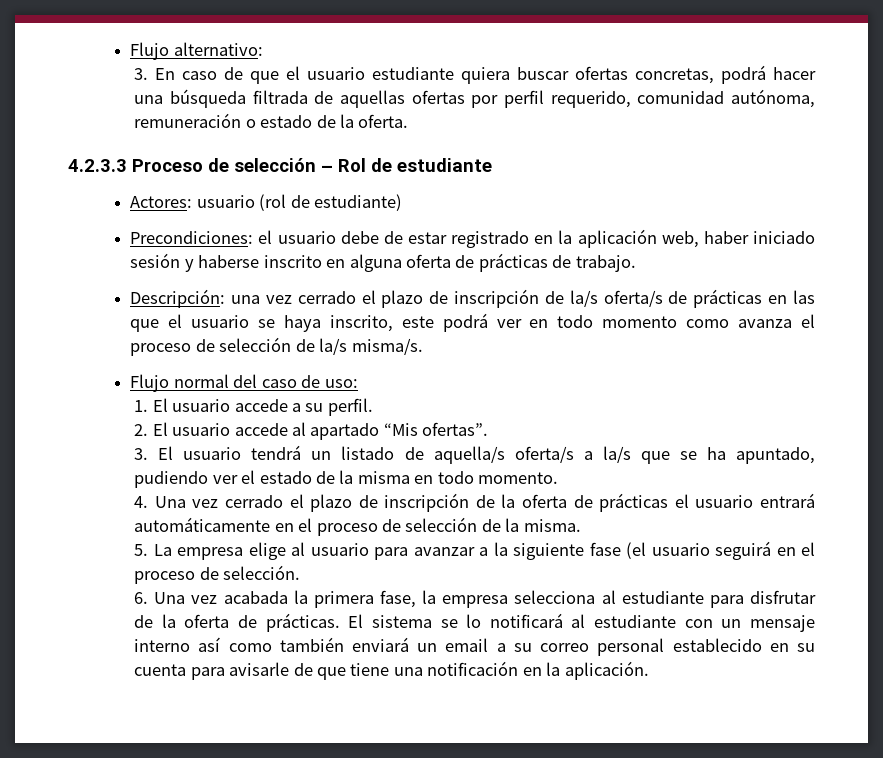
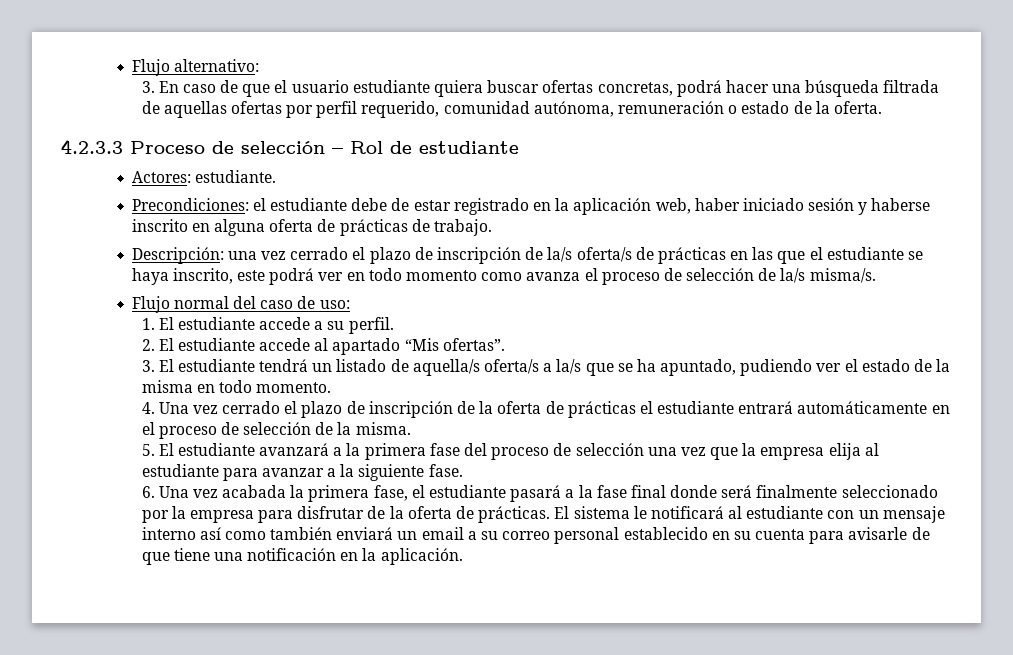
[196,194,403,211] usuario (rol de estudiante) -> [194,170,276,183] estudiante.
[277,231,336,244] usuario -> [270,198,348,211] estudiante
[191,315,250,328] usuario -> [826,247,904,260] estudiante
[172,399,231,412] usuario -> [177,317,255,330] estudiante
[172,423,231,436] usuario -> [177,338,255,351] estudiante
[183,447,242,460] usuario -> [177,359,255,372] estudiante
[695,495,754,508] usuario -> [657,401,735,414] estudiante
[153,542,369,560] La empresa elige al usuario -> [158,443,879,460] [141,464,219,477] El estudiante avanzará a la primera fase del proceso de selección una vez que la empresa elija al estudiante
[589,541,816,560] [134,565,301,584] fase (el usuario seguirá en el proceso de selección. -> [428,464,463,477] fase.
[422,590,704,608] la empresa selecciona al estudiante -> [411,485,938,502] [141,506,254,523] el estudiante pasará a la fase final donde será finalmente seleccionado por la empresa
[440,614,482,628] se lo -> [633,506,647,519] le

